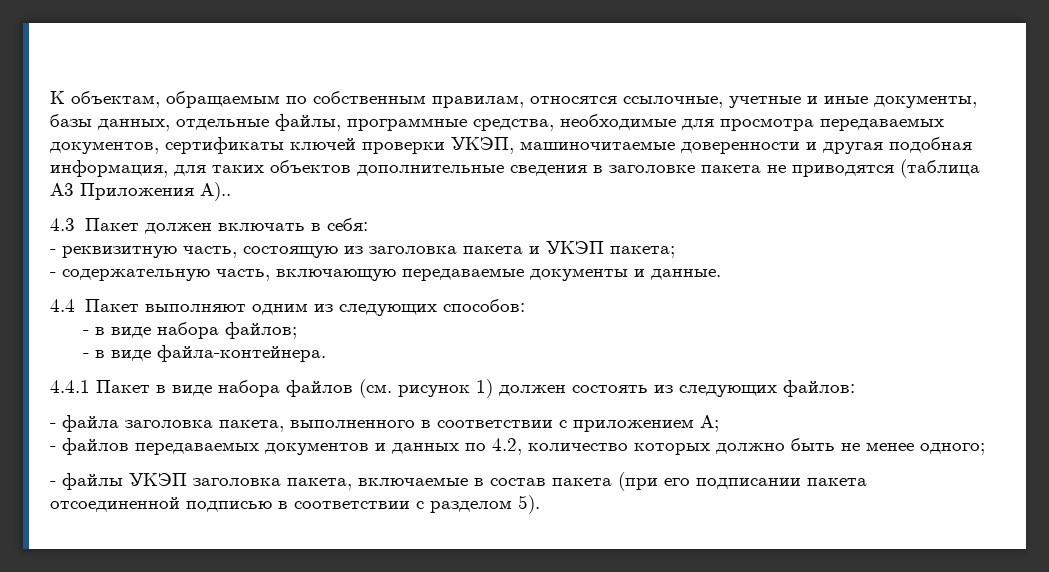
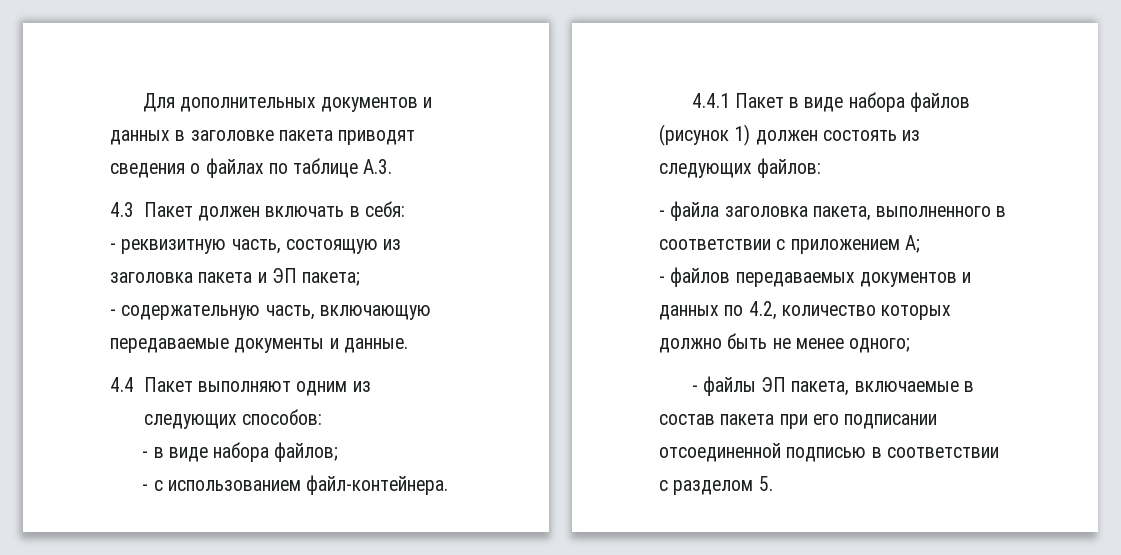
[50,91,977,108] [50,114,944,131] [50,137,972,154] [50,159,980,178] [50,182,231,201] К объектам, обращаемым по собственным правилам, относятся ссылочные, учетные и иные документы, базы данных, отдельные файлы, программные средства, необходимые для просмотра передаваемых документов, сертификаты ключей проверки УКЭП, машиночитаемые доверенности и другая подобная информация, для таких объектов дополнительные сведения в заголовке пакета не приводятся (таблица А3 Приложения А).. -> [142,93,433,112] [110,130,416,145] [110,158,393,178] Для дополнительных документов и данных в заголовке пакета приводят сведения о файлах по таблице А.3.
[546,241,604,254] УКЭП -> [271,268,297,283] ЭП
[95,345,327,362] в виде файла-контейнера. -> [153,475,449,495] с использованием файл-контейнера.
[359,379,470,398] (см. рисунок -> [659,124,729,146] (рисунок
[129,473,281,486] УКЭП заголовка -> [761,377,787,392] ЭП
[618,472,658,491] (при -> [779,414,808,429] при
[807,478,867,486] пакета -> (938, 421) none
[518,495,540,514] 5). -> [758,476,773,491] 5.

